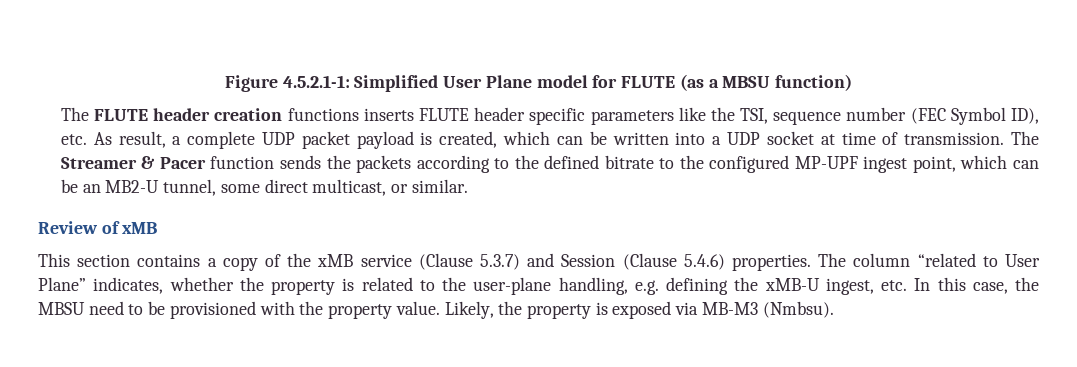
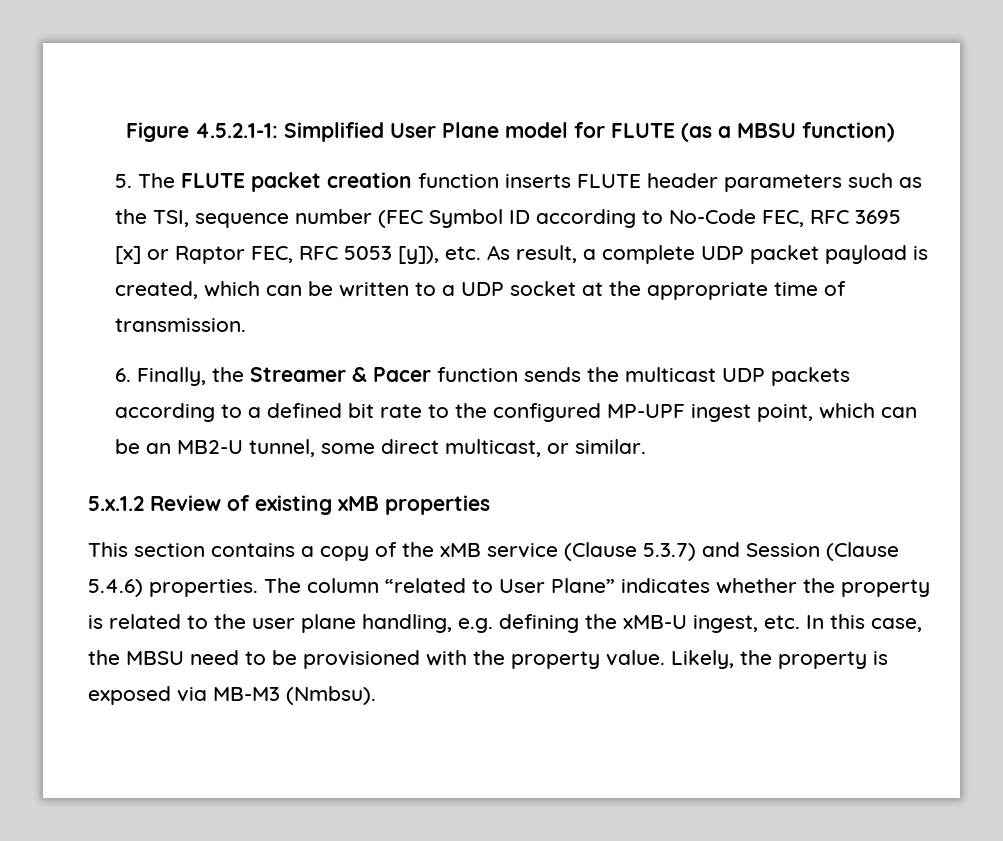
(852, 82) none -> [114,174,132,188] 5.
[153,107,706,125] header creation functions inserts FLUTE header specific parameters like -> [250,172,922,192] packet creation function inserts FLUTE header parameters such as
[1011,108,1040,124] ID), -> [508,209,901,228] [114,246,439,264] ID according to No-Code FEC, RFC 3695 [x] or Raptor FEC, RFC 5053 [y]),
[675,132,706,145] into -> [414,282,436,296] to
(835, 139) none -> [608,281,768,300] the appropriate
[1011,131,1039,145] The -> [114,367,244,386] // 6. Finally, the
(351, 162) none -> [624,367,765,382] multicast UDP
[514,155,654,169] the defined bitrate -> [247,403,422,418] a defined bit rate
(468, 186) none -> [88,496,144,511] 5.x.1.2
[122,222,158,234] xMB -> [255,495,490,515] existing xMB properties
[93,277,164,294] indicates, -> [621,578,710,593] indicates
[473,277,552,295] user-plane -> [252,614,356,633] user plane

